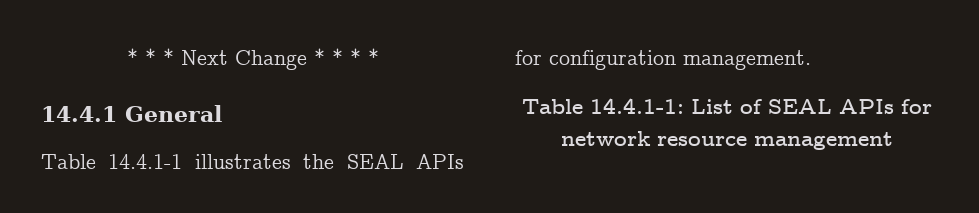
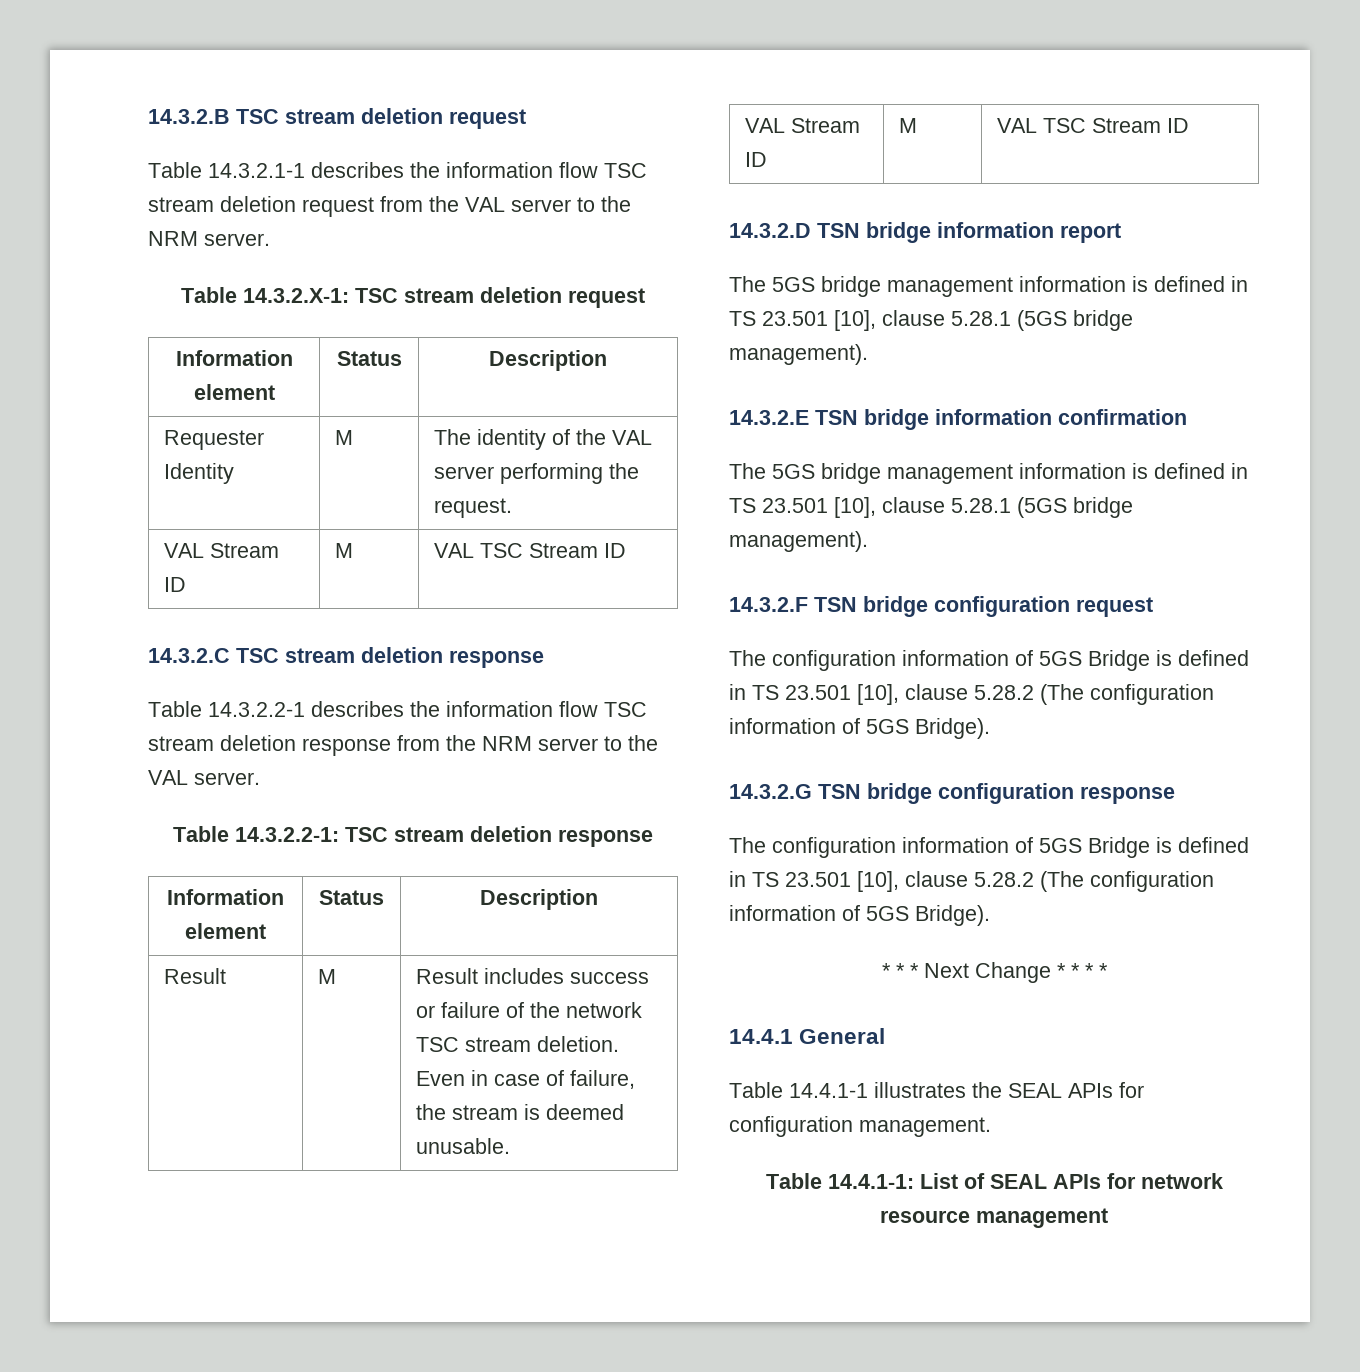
(126, 56) none -> [148,108,526,129] [148,162,647,178] [148,196,631,217] [148,231,270,246] [181,287,645,308] [175,350,293,366] [193,384,275,400] [336,351,402,366] [489,350,607,371] [164,430,265,450] [164,463,235,484] [335,430,354,445] [434,429,653,450] [434,463,640,484] [434,498,513,518] [164,543,280,558] [164,577,187,592] [335,543,354,558] [434,543,627,558] [148,647,544,668] [148,701,647,717] [148,735,658,756] [148,770,260,785] [173,826,653,847] [167,889,284,905] [185,923,266,939] [319,890,384,905] [480,889,598,910] [164,968,227,984] [318,969,337,984] [416,968,650,984] [416,1002,643,1018] [416,1036,620,1052] [416,1070,636,1089] [416,1104,625,1120] [416,1138,511,1154] [745,118,861,133] [745,152,768,167] [899,118,918,133] [997,118,1190,133] [729,222,1121,243] [729,276,1248,297] [729,310,1133,331] [729,344,868,365] [729,409,1187,430] [729,463,1248,484] [729,497,1133,518] [729,531,868,552] [729,596,1153,617] [729,650,1249,671] [729,684,1214,705] [729,718,990,739] [729,783,1175,804] [729,837,1249,858] [729,871,1214,892] [729,905,990,926] 14.3.2.B TSC stream deletion request // Table 14.3.2.1-1 describes the information flow TSC stream deletion request from the VAL server to the NRM server. // Table 14.3.2.X-1: TSC stream deletion request // Information element | Status | Description // Requester Identity | M | The identity of the VAL server performing the request. // VAL Stream ID | M | VAL TSC Stream ID // 14.3.2.C TSC stream deletion response // Table 14.3.2.2-1 describes the information flow TSC stream deletion response from the NRM server to the VAL server. // Table 14.3.2.2-1: TSC stream deletion response // Information element | Status | Description // Result | M | Result includes success or failure of the network TSC stream deletion. Even in case of failure, the stream is deemed unusable. // VAL Stream ID | M | VAL TSC Stream ID // 14.3.2.D TSN bridge information report // The 5GS bridge management information is defined in TS 23.501 [10], clause 5.28.1 (5GS bridge management). // 14.3.2.E TSN bridge information confirmation // The 5GS bridge management information is defined in TS 23.501 [10], clause 5.28.1 (5GS bridge management). // 14.3.2.F TSN bridge configuration request // The configuration information of 5GS Bridge is defined in TS 23.501 [10], clause 5.28.2 (The configuration information of 5GS Bridge). // 14.3.2.G TSN bridge configuration response // The configuration information of 5GS Bridge is defined in TS 23.501 [10], clause 5.28.2 (The configuration information of 5GS Bridge). //

